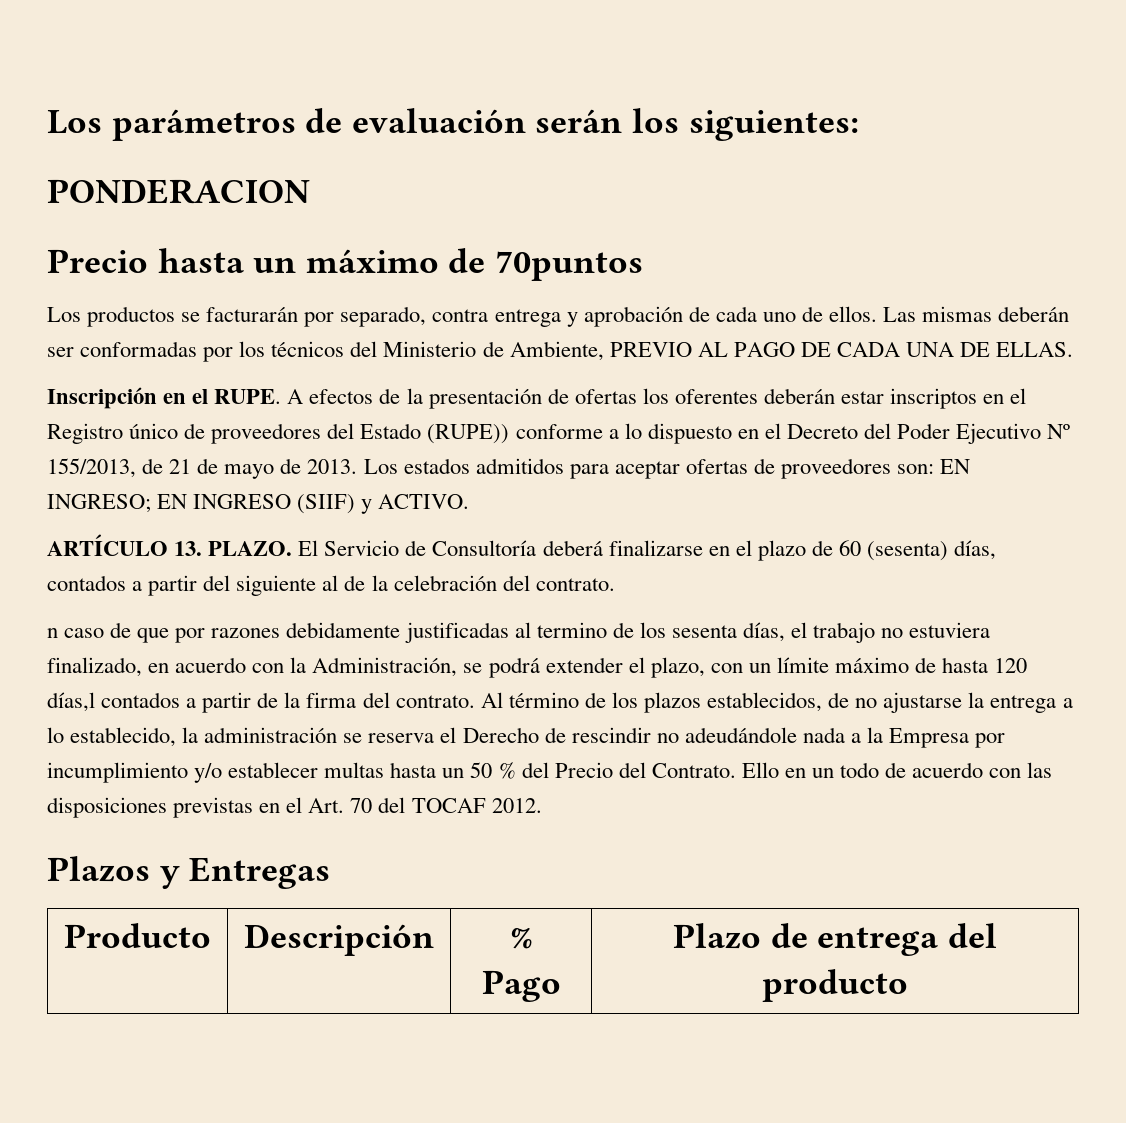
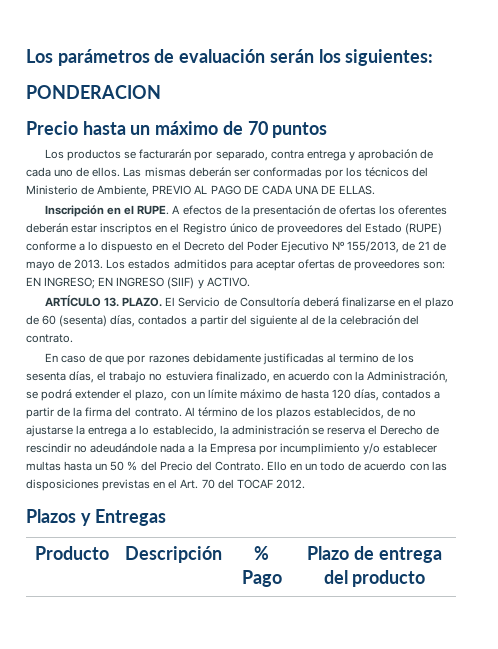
[494,251,643,281] 70puntos -> [247,121,328,138] 70 puntos
[427,424,510,444] (RUPE)) -> [405,223,443,235] (RUPE)
[47,628,58,638] n -> [45,353,59,362] En
[47,692,95,712] días,l -> [354,389,380,401] días,

